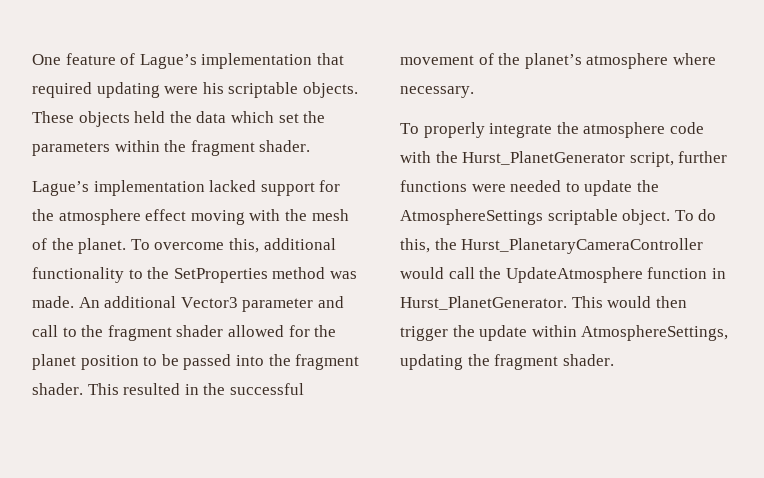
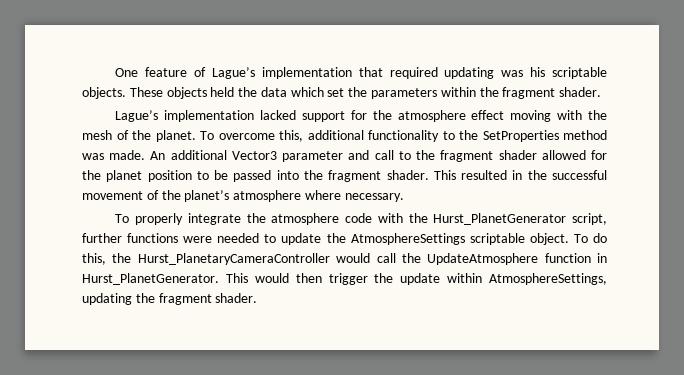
[164,86,199,94] were -> [501,70,524,77] was

